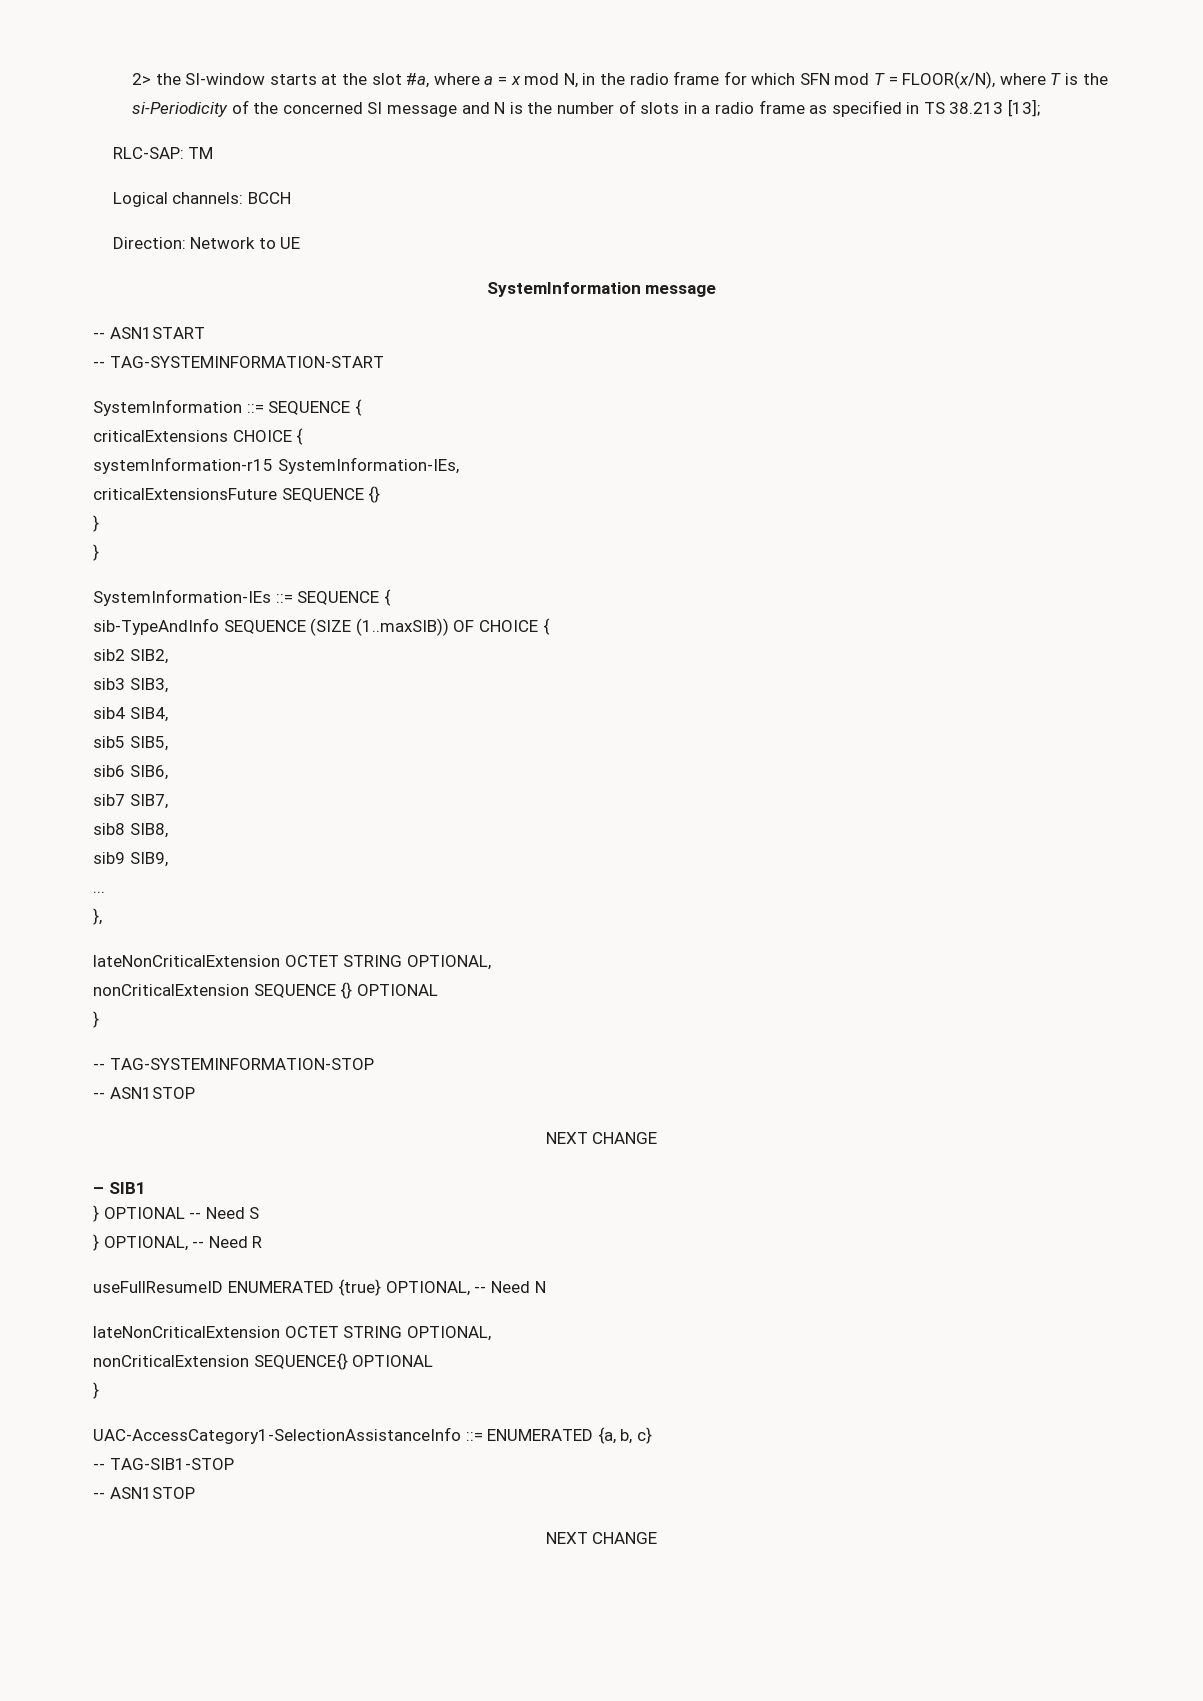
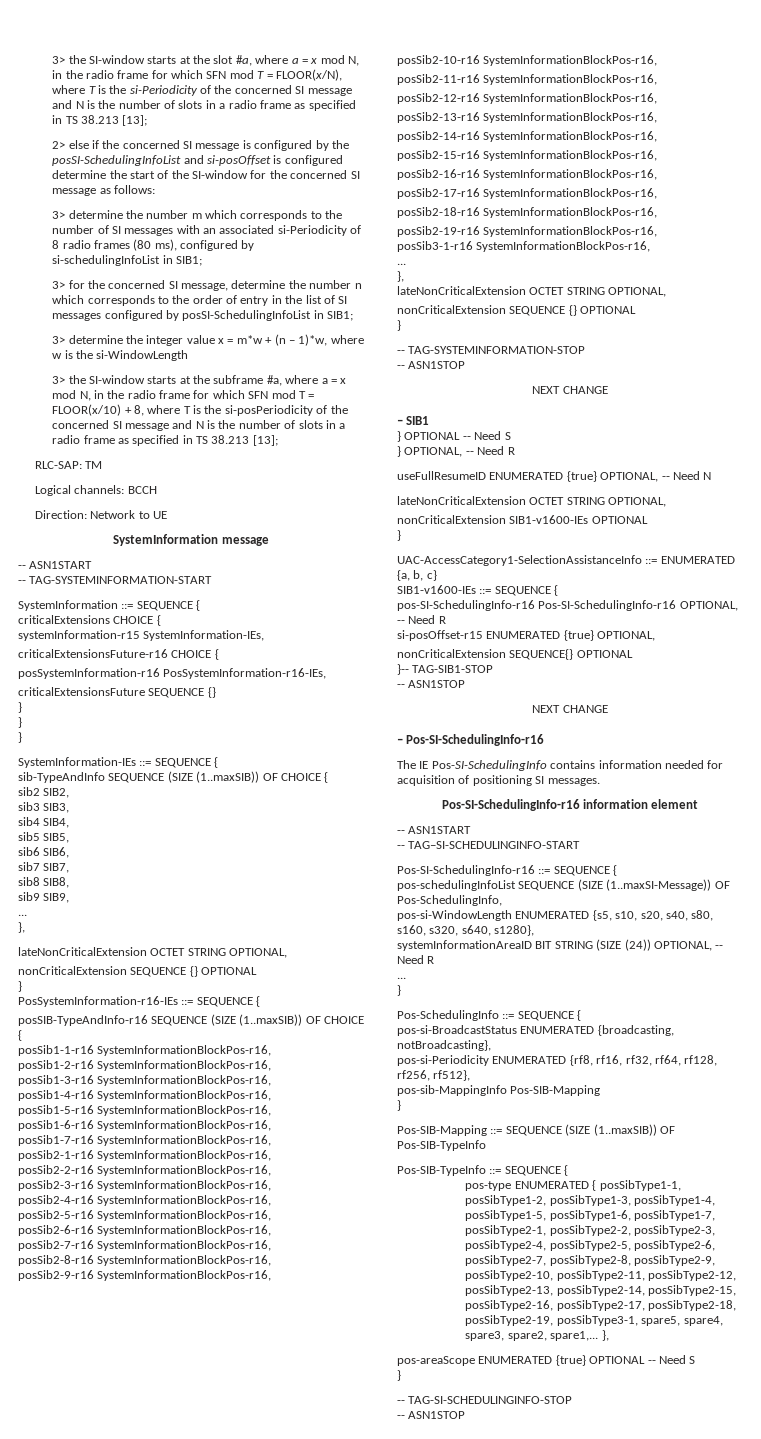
[132,73,152,85] 2> -> [52,56,66,64] 3>
(1041, 108) none -> [52,140,349,151] [52,155,343,166] [52,170,360,179] [52,185,155,196] [52,210,343,221] [52,225,362,236] [52,239,255,251] [52,255,202,266] [52,280,362,291] [52,295,348,306] [52,310,354,321] [52,334,364,346] [52,350,189,361] [52,375,347,386] [52,390,315,401] [52,404,348,416] [52,420,346,431] [52,435,278,446] // 2> else if the concerned SI message is configured by the posSI-SchedulingInfoList and si-posOffset is configured determine the start of the SI-window for the concerned SI message as follows: // 3> determine the number m which corresponds to the number of SI messages with an associated si-Periodicity of 8 radio frames (80 ms), configured by si-schedulingInfoList in SIB1; // 3> for the concerned SI message, determine the number n which corresponds to the order of entry in the list of SI messages configured by posSI-SchedulingInfoList in SIB1; // 3> determine the integer value x = m*w + (n – 1)*w, where w is the si-WindowLength // 3> the SI-window starts at the subframe #a, where a = x mod N, in the radio frame for which SFN mod T = FLOOR(x/10) + 8, where T is the si-posPeriodicity of the concerned SI message and N is the number of slots in a radio frame as specified in TS 38.213 [13];
(459, 465) none -> [18,649,219,660] [18,668,327,679] // criticalExtensionsFuture-r16 CHOICE { // posSystemInformation-r16 PosSystemInformation-r16-IEs,
(99, 552) none -> [18,732,22,743] // }
(99, 1019) none -> [18,996,261,1007] [18,1014,364,1026] [18,1030,22,1041] [18,1045,272,1056] [18,1060,272,1071] [18,1075,272,1086] [18,1090,272,1101] [18,1105,272,1116] [18,1120,272,1131] [18,1135,272,1146] [18,1150,272,1161] [18,1165,272,1176] [18,1180,272,1191] [18,1195,272,1206] [18,1210,272,1221] [18,1225,272,1236] [18,1240,272,1251] [18,1255,272,1266] [18,1270,272,1281] [397,55,658,66] [397,74,658,85] [397,93,658,104] [397,112,658,123] [397,131,658,142] [397,150,658,161] [397,169,658,180] [397,188,658,199] [397,207,658,218] [397,226,658,237] [397,241,651,252] [397,263,406,265] [397,271,404,282] [397,286,667,297] [397,305,637,316] [397,320,401,331] // PosSystemInformation-r16-IEs ::= SEQUENCE { // posSIB-TypeAndInfo-r16 SEQUENCE (SIZE (1..maxSIB)) OF CHOICE { // posSib1-1-r16 SystemInformationBlockPos-r16, // posSib1-2-r16 SystemInformationBlockPos-r16, // posSib1-3-r16 SystemInformationBlockPos-r16, // posSib1-4-r16 SystemInformationBlockPos-r16, // posSib1-5-r16 SystemInformationBlockPos-r16, // posSib1-6-r16 SystemInformationBlockPos-r16, // posSib1-7-r16 SystemInformationBlockPos-r16, // posSib2-1-r16 SystemInformationBlockPos-r16, // posSib2-2-r16 SystemInformationBlockPos-r16, // posSib2-3-r16 SystemInformationBlockPos-r16, // posSib2-4-r16 SystemInformationBlockPos-r16, // posSib2-5-r16 SystemInformationBlockPos-r16, // posSib2-6-r16 SystemInformationBlockPos-r16, // posSib2-7-r16 SystemInformationBlockPos-r16, // posSib2-8-r16 SystemInformationBlockPos-r16, // posSib2-9-r16 SystemInformationBlockPos-r16, // posSib2-10-r16 SystemInformationBlockPos-r16, // posSib2-11-r16 SystemInformationBlockPos-r16, // posSib2-12-r16 SystemInformationBlockPos-r16, // posSib2-13-r16 SystemInformationBlockPos-r16, // posSib2-14-r16 SystemInformationBlockPos-r16, // posSib2-15-r16 SystemInformationBlockPos-r16, // posSib2-16-r16 SystemInformationBlockPos-r16, // posSib2-17-r16 SystemInformationBlockPos-r16, // posSib2-18-r16 SystemInformationBlockPos-r16, // posSib2-19-r16 SystemInformationBlockPos-r16, // posSib3-1-r16 SystemInformationBlockPos-r16, // ... // }, // lateNonCriticalExtension OCTET STRING OPTIONAL, // nonCriticalExtension SEQUENCE {} OPTIONAL // }
[253,1353,348,1370] SEQUENCE{} -> [509,515,589,524] SIB1-v1600-IEs
[93,1463,105,1470] -- -> [397,585,559,596] [397,600,738,611] [397,615,446,624] [397,630,656,641] [397,649,633,660] [397,664,409,675] SIB1-v1600-IEs ::= SEQUENCE { // pos-SI-SchedulingInfo-r16 Pos-SI-SchedulingInfo-r16 OPTIONAL, -- Need R // si-posOffset-r15 ENUMERATED {true} OPTIONAL, // nonCriticalExtension SEQUENCE{} OPTIONAL // }--
(658, 1538) none -> [397,734,545,746] [397,760,724,771] [397,775,600,786] [441,799,699,811] [397,826,472,834] [397,841,581,849] [397,865,618,876] [397,879,730,891] [397,895,502,906] [397,910,714,921] [397,925,535,936] [397,939,724,951] [397,955,435,964] [397,977,406,979] [397,985,401,996] [397,1010,582,1021] [397,1025,674,1036] [397,1040,491,1051] [397,1055,718,1066] [397,1070,471,1081] [397,1085,601,1096] [397,1100,401,1111] [397,1124,675,1136] [397,1140,486,1151] [397,1165,569,1176] [465,1180,681,1191] [465,1195,716,1206] [465,1210,716,1221] [465,1225,716,1236] [465,1240,716,1251] [465,1255,716,1266] [465,1270,737,1281] [465,1285,737,1296] [465,1300,737,1311] [465,1315,723,1326] [465,1330,609,1341] [397,1355,696,1366] [397,1370,401,1381] [397,1396,573,1404] [397,1411,466,1419] // – Pos-SI-SchedulingInfo-r16 // The IE Pos-SI-SchedulingInfo contains information needed for acquisition of positioning SI messages. // Pos-SI-SchedulingInfo-r16 information element // -- ASN1START // -- TAG–SI-SCHEDULINGINFO-START // Pos-SI-SchedulingInfo-r16 ::= SEQUENCE { // pos-schedulingInfoList SEQUENCE (SIZE (1..maxSI-Message)) OF Pos-SchedulingInfo, // pos-si-WindowLength ENUMERATED {s5, s10, s20, s40, s80, s160, s320, s640, s1280}, // systemInformationAreaID BIT STRING (SIZE (24)) OPTIONAL, -- Need R // ... // } // Pos-SchedulingInfo ::= SEQUENCE { // pos-si-BroadcastStatus ENUMERATED {broadcasting, notBroadcasting}, // pos-si-Periodicity ENUMERATED {rf8, rf16, rf32, rf64, rf128, rf256, rf512}, // pos-sib-MappingInfo Pos-SIB-Mapping // } // Pos-SIB-Mapping ::= SEQUENCE (SIZE (1..maxSIB)) OF Pos-SIB-TypeInfo // Pos-SIB-TypeInfo ::= SEQUENCE { // pos-type ENUMERATED { posSibType1-1, posSibType1-2, posSibType1-3, posSibType1-4, posSibType1-5, posSibType1-6, posSibType1-7, posSibType2-1, posSibType2-2, posSibType2-3, posSibType2-4, posSibType2-5, posSibType2-6, posSibType2-7, posSibType2-8, posSibType2-9, posSibType2-10, posSibType2-11, posSibType2-12, posSibType2-13, posSibType2-14, posSibType2-15, posSibType2-16, posSibType2-17, posSibType2-18, posSibType2-19, posSibType3-1, spare5, spare4, spare3, spare2, spare1,... }, // pos-areaScope ENUMERATED {true} OPTIONAL -- Need S // } // -- TAG-SI-SCHEDULINGINFO-STOP // -- ASN1STOP

